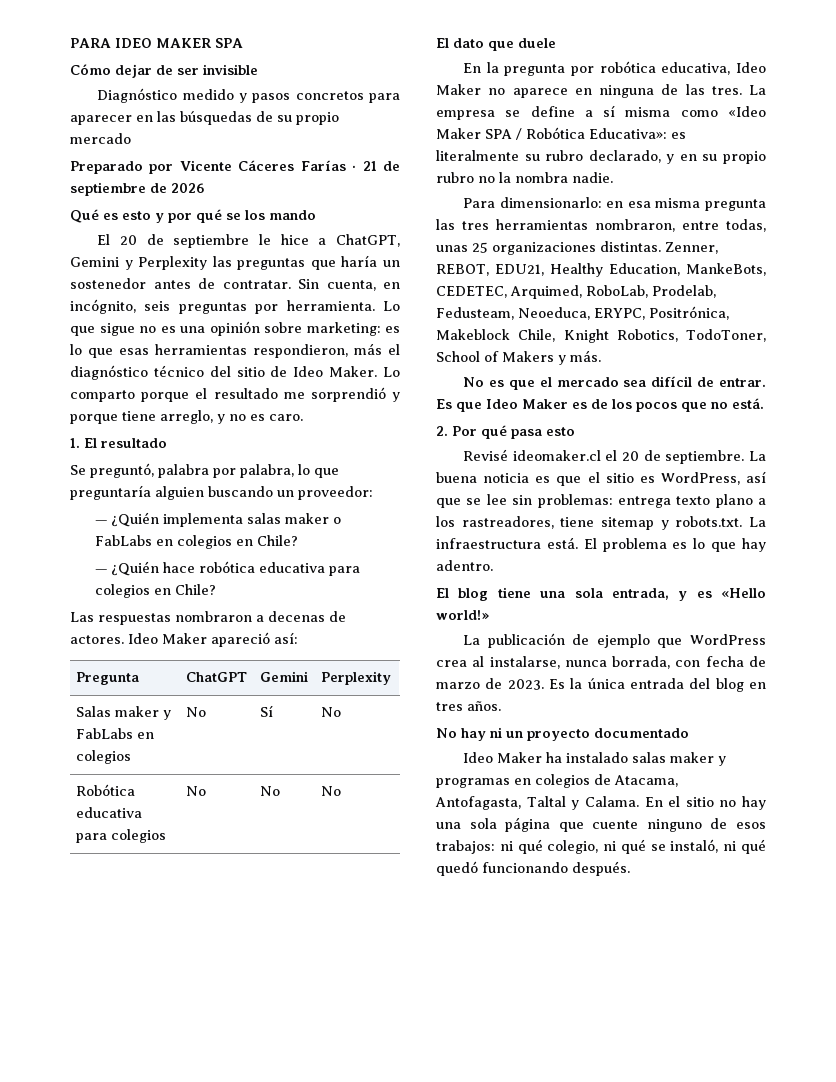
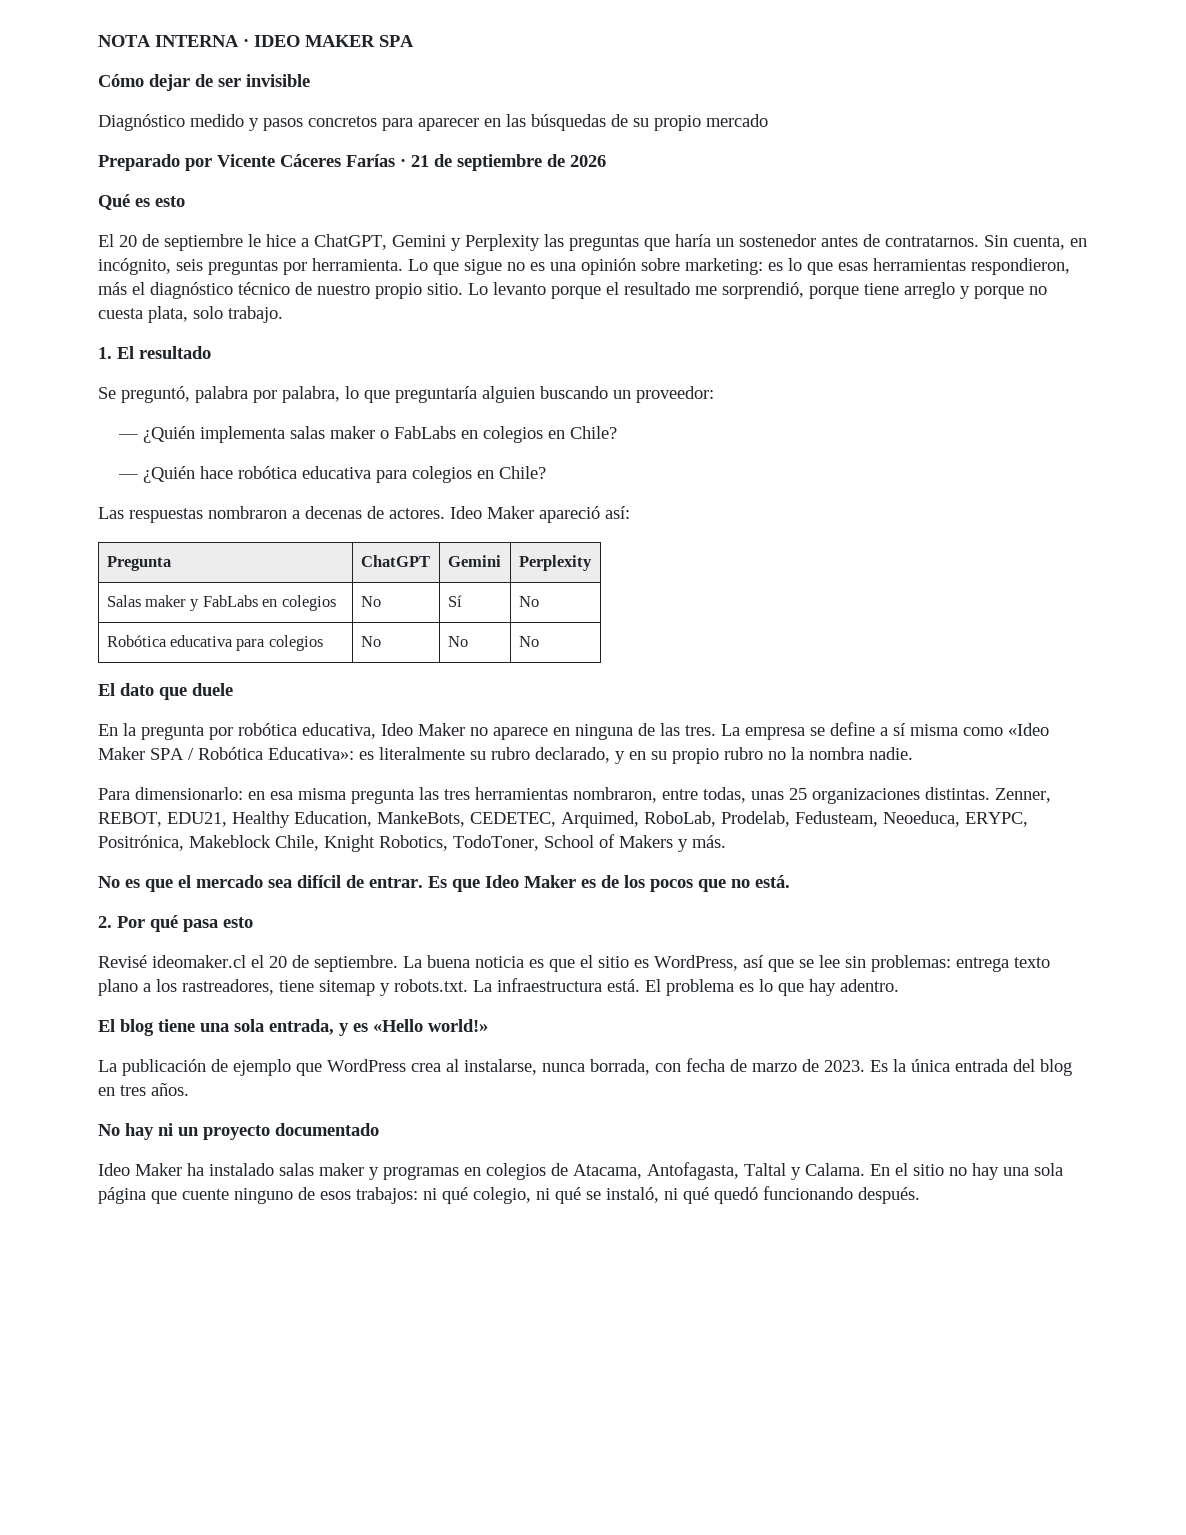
[70,38,111,48] PARA -> [98,35,249,47] NOTA INTERNA ·
[155,209,316,223] y por qué se los mando -> (185, 201) none
[222,280,291,289] contratar. -> [885,236,979,247] contratarnos.
[209,366,400,377] [70,387,400,402] [70,410,303,424] del sitio de Ideo Maker. Lo comparto porque el resultado me sorprendió y porque tiene arreglo, y no es caro. -> [295,282,1047,299] [98,306,283,323] de nuestro propio sitio. Lo levanto porque el resultado me sorprendió, porque tiene arreglo y porque no cuesta plata, solo trabajo.

